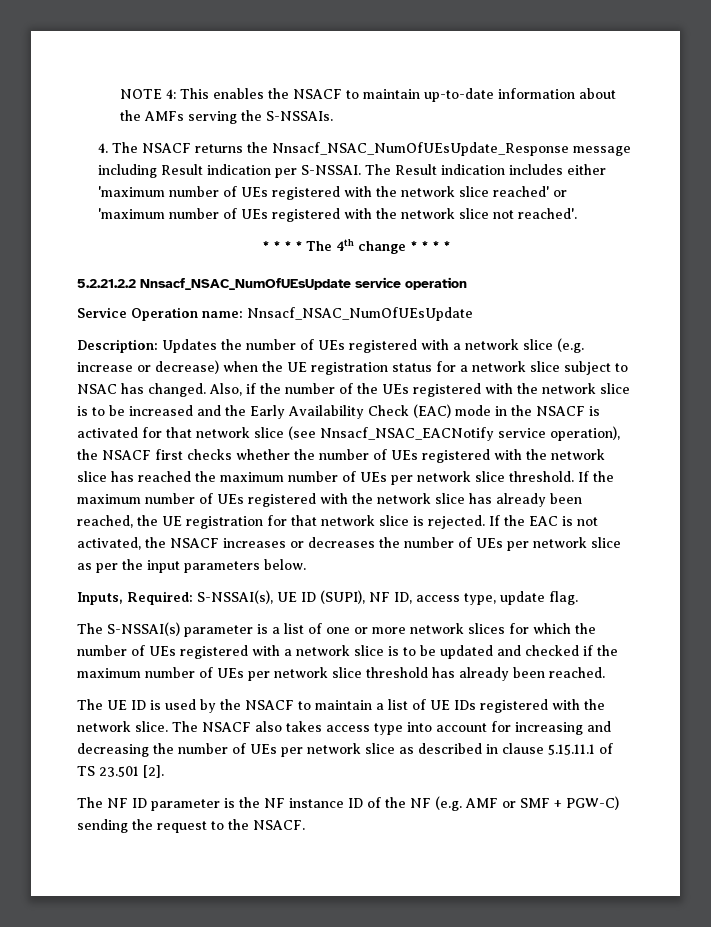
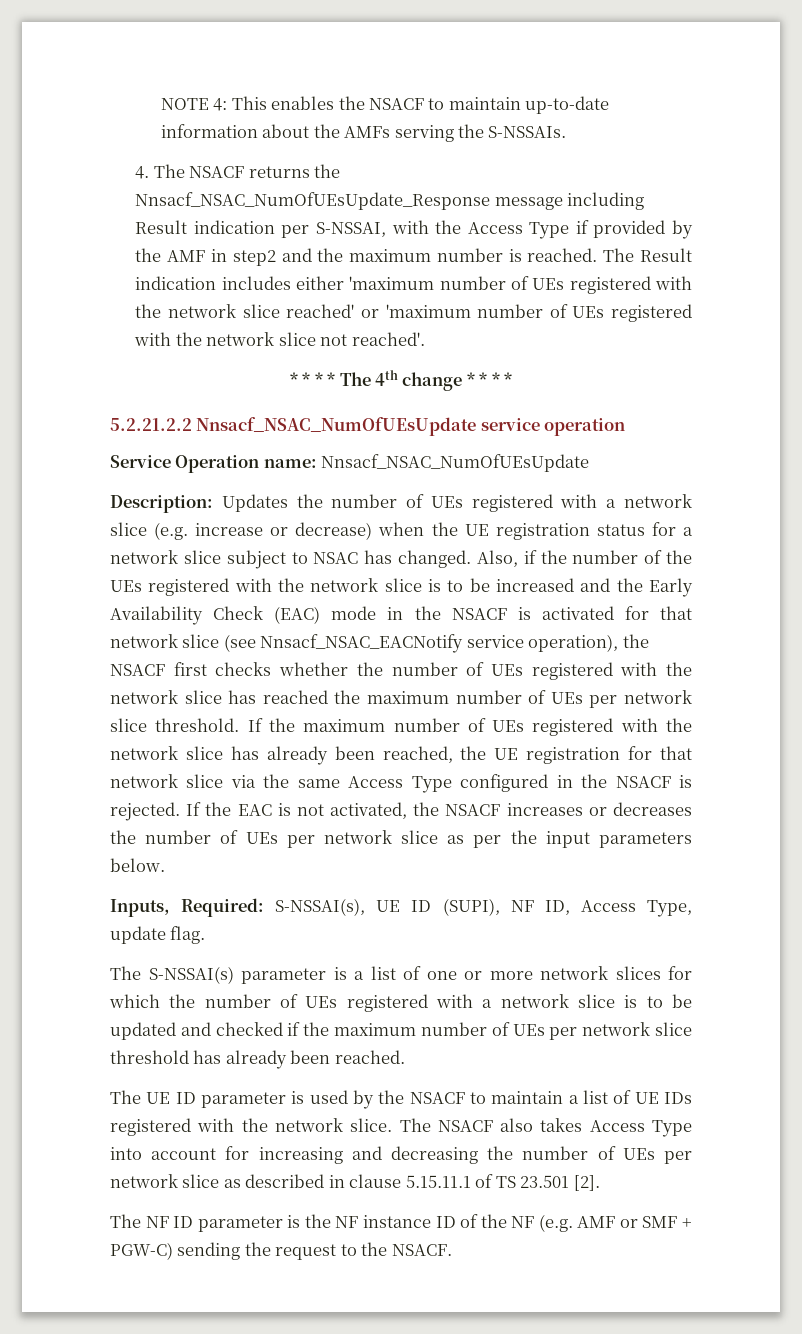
[301,165,362,175] S-NSSAI. -> [316,220,693,239] [135,248,598,266] S-NSSAI, with the Access Type if provided by the AMF in step2 and the maximum number is reached.
(409, 520) none -> [230,774,671,793] via the same Access Type configured in the NSACF
[416,593,496,605] access type, -> [580,900,692,917] Access Type,
(146, 705) none -> [201,1092,286,1108] parameter
[326,723,403,735] access type -> [589,1120,692,1137] Access Type

